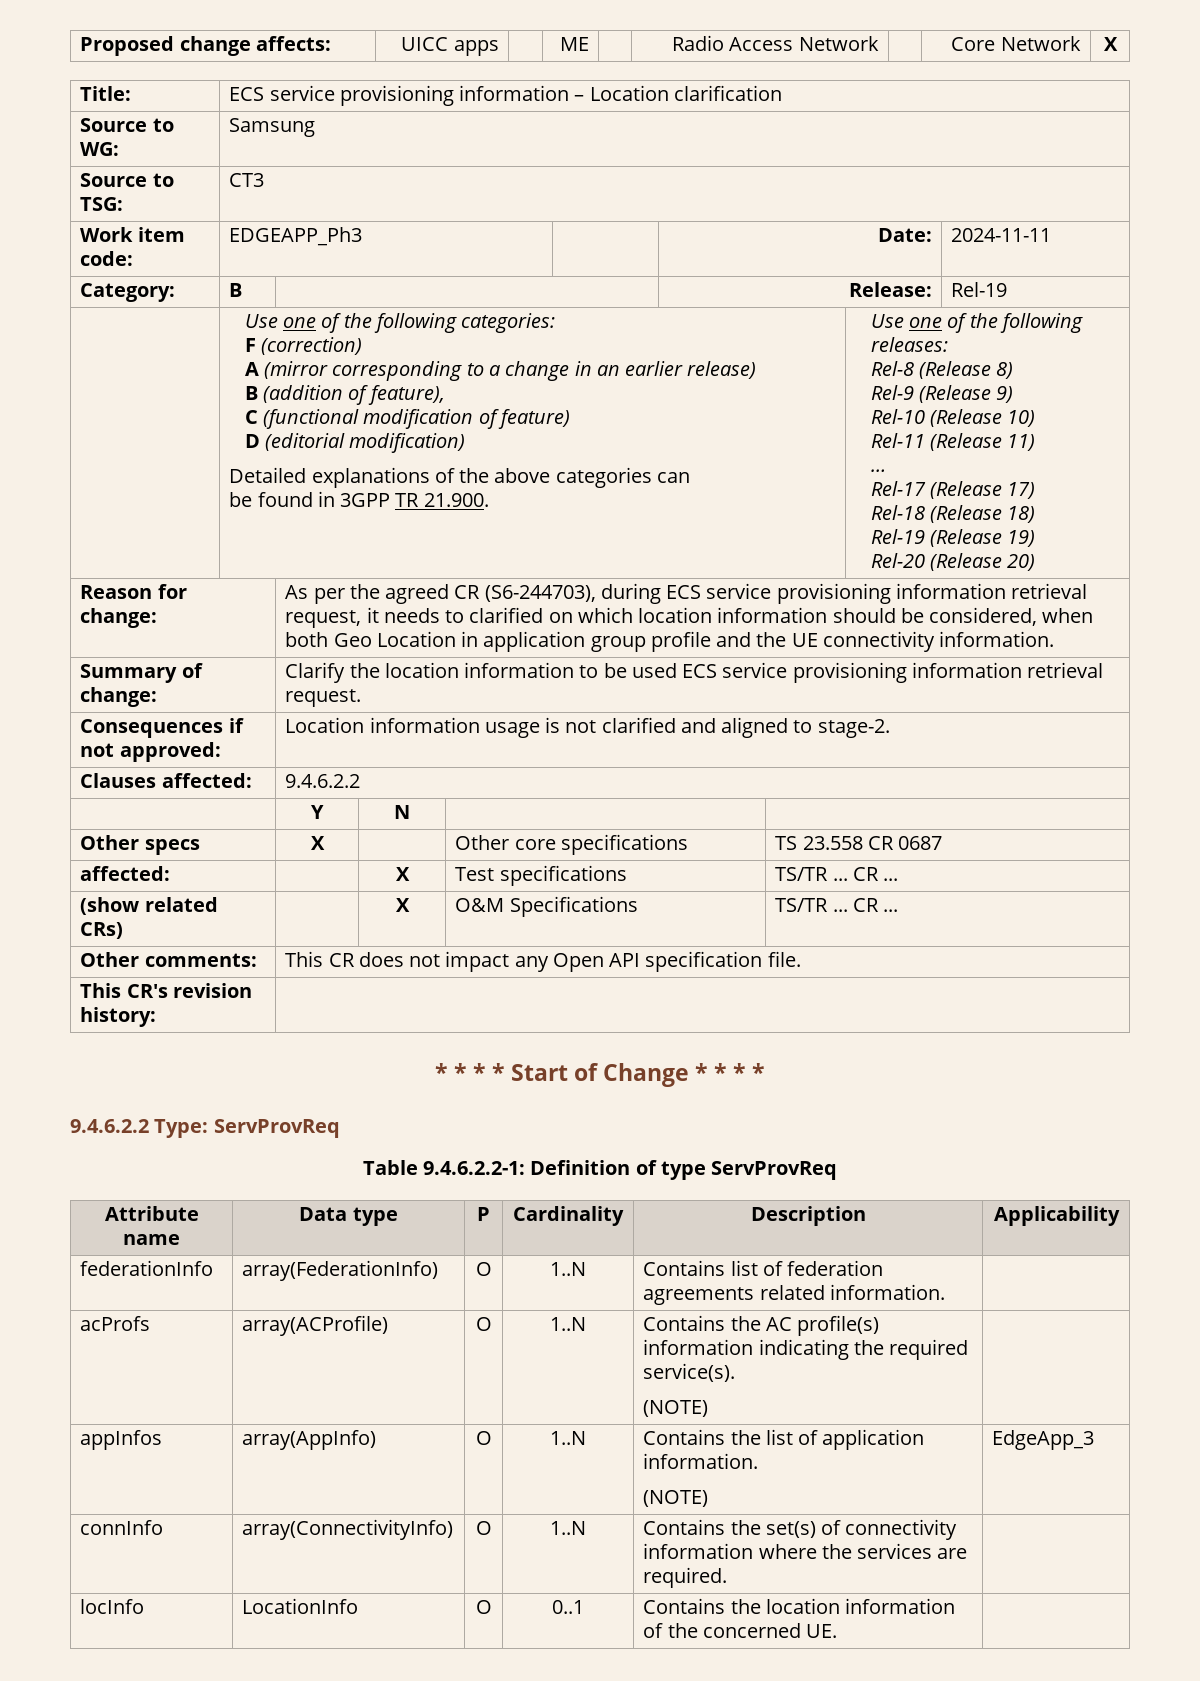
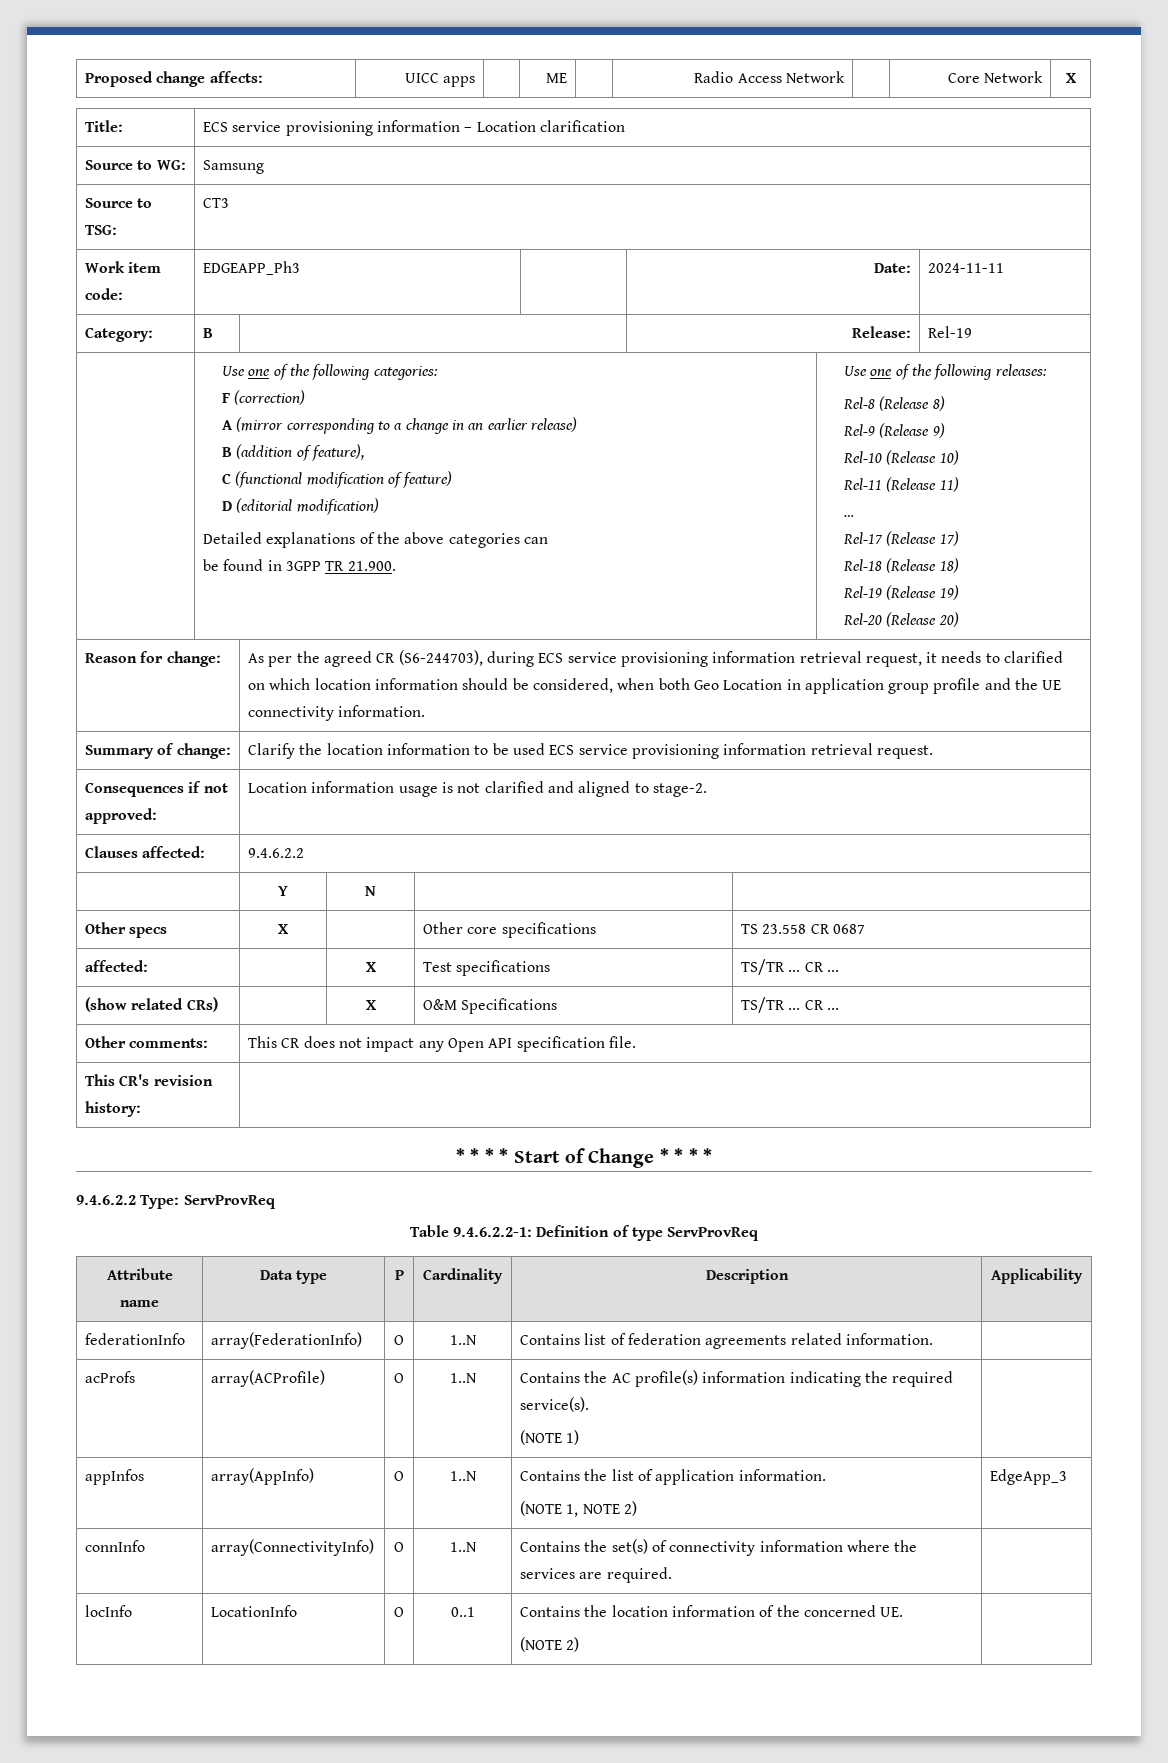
[643,1400,709,1417] (NOTE) -> [519,1430,580,1445] (NOTE 1)
[643,1490,709,1507] (NOTE) -> [519,1501,637,1517] (NOTE 1, NOTE 2)
(838, 1631) none -> [519,1637,580,1652] // (NOTE 2)

